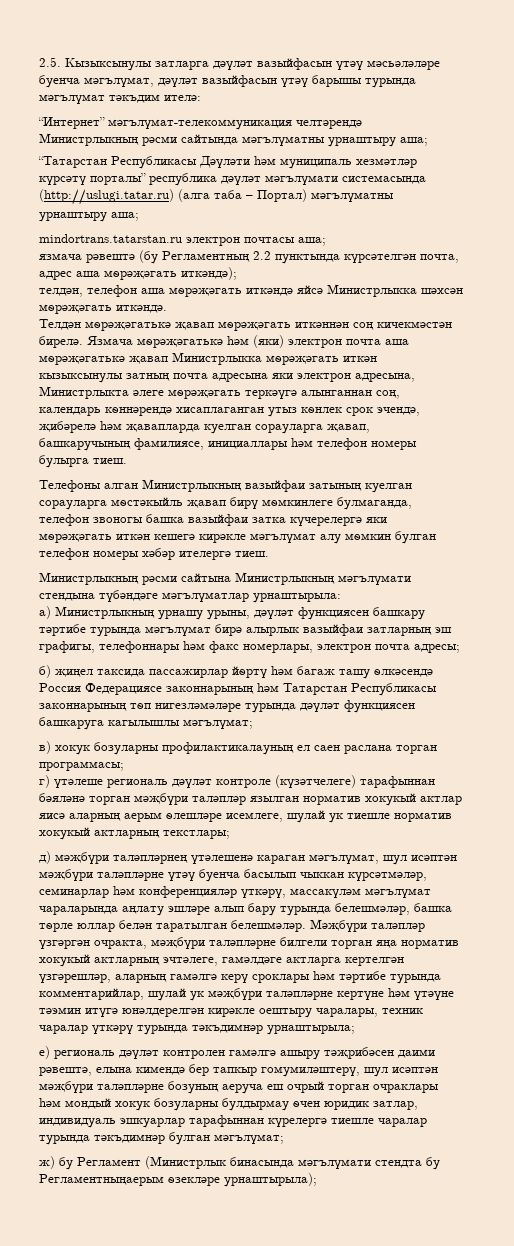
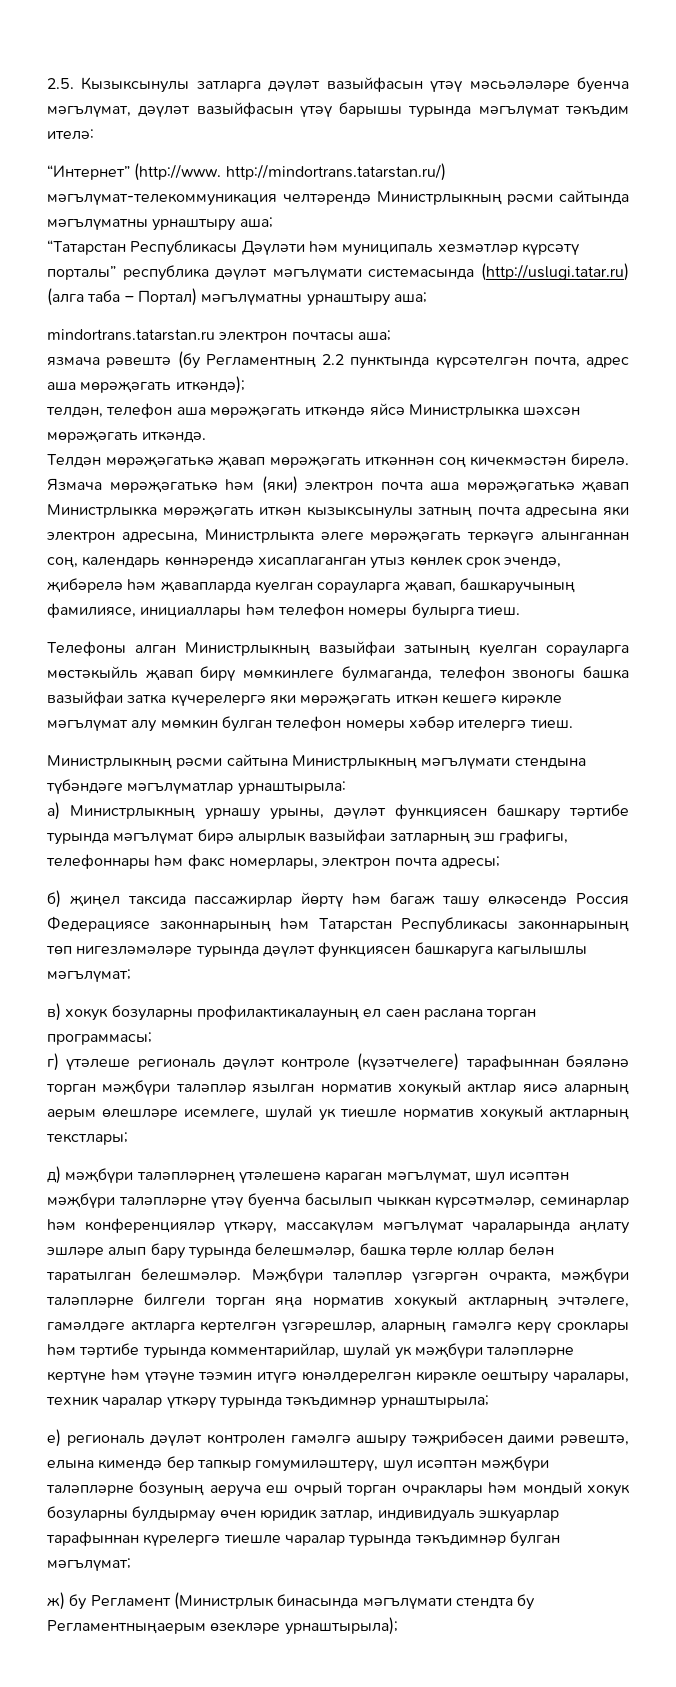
(105, 123) none -> [134,163,446,181] (http://www. http://mindortrans.tatarstan.ru/)

